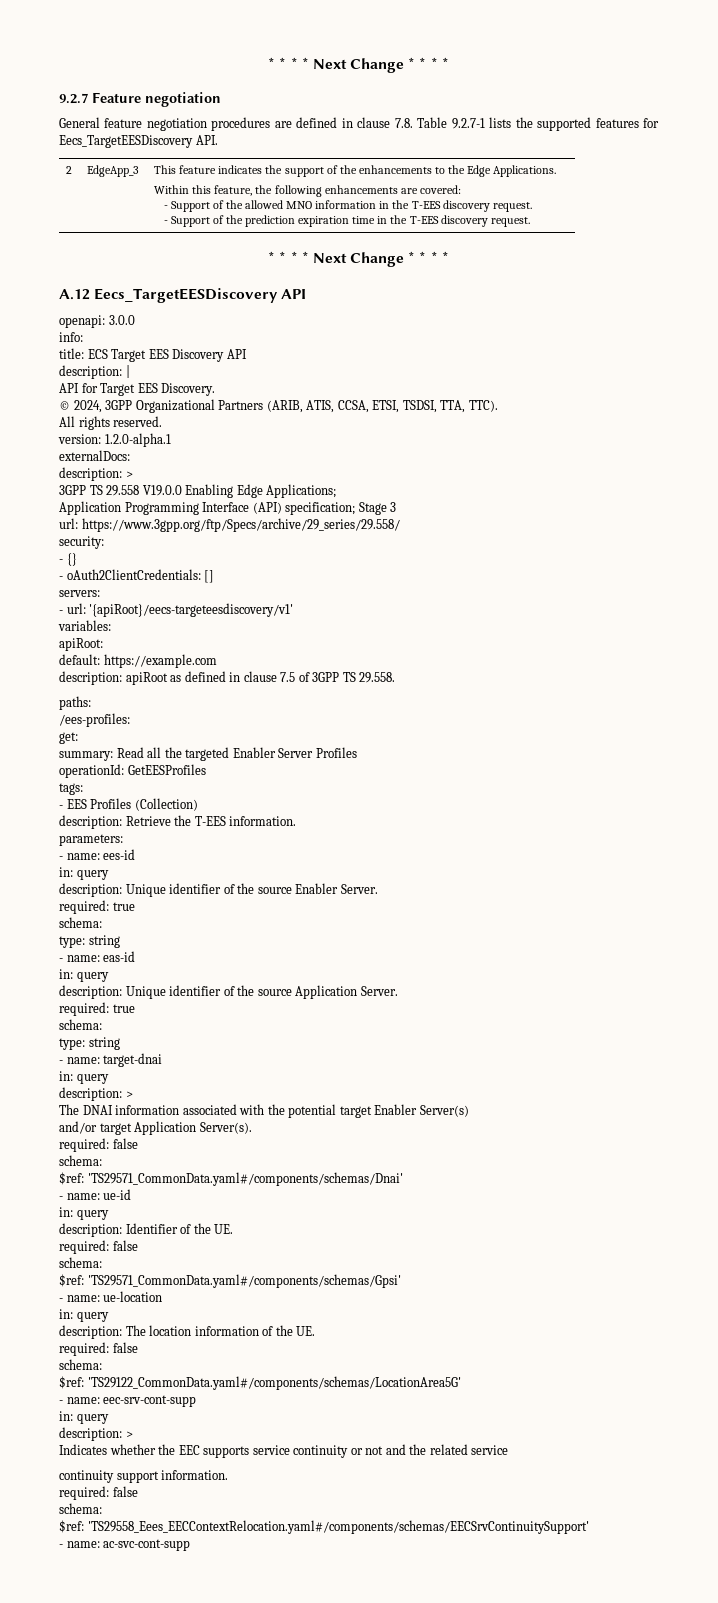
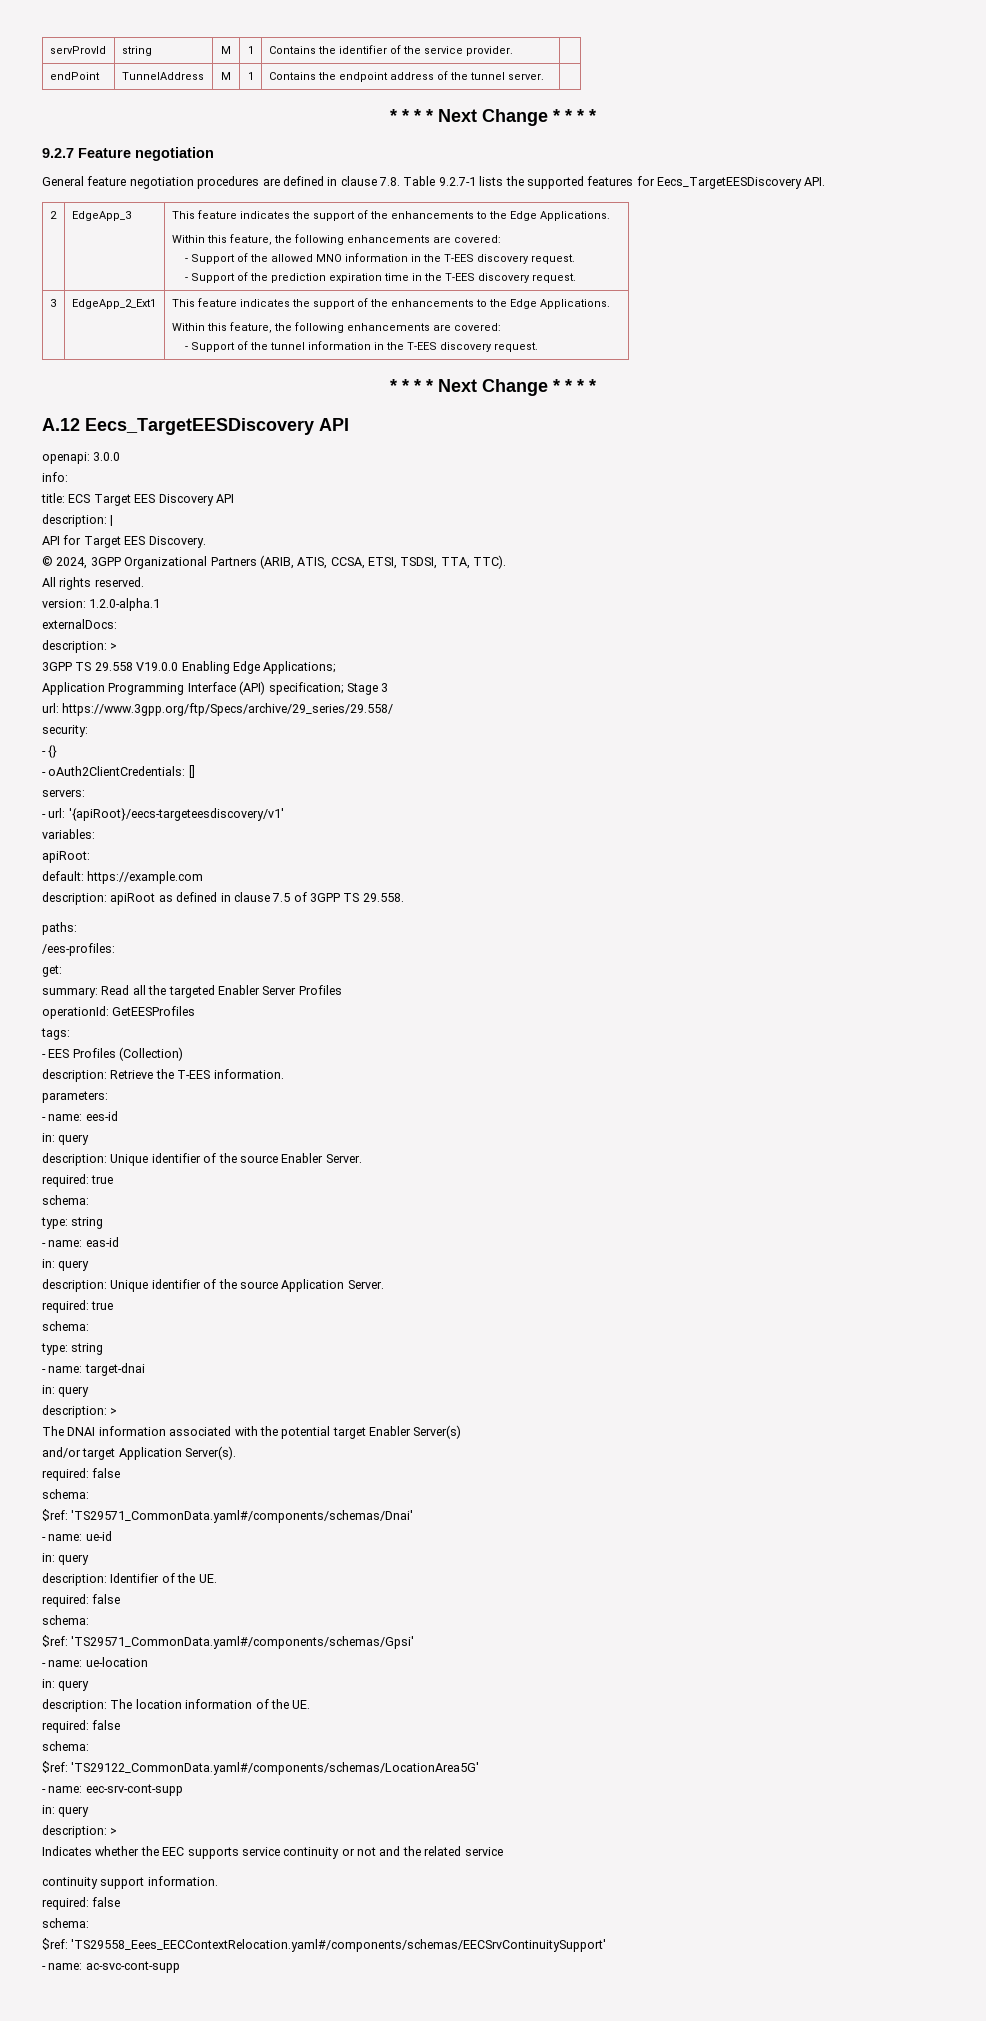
(268, 63) none -> [49,46,106,54] [121,46,152,56] [221,46,231,54] [247,46,254,54] [268,45,513,56] [49,72,100,80] [121,72,204,80] [221,72,231,80] [247,72,254,80] [268,71,544,82] servProvId | string | M | 1 | Contains the identifier of the service provider. | // endPoint | TunnelAddress | M | 1 | Contains the endpoint address of the tunnel server. | //
(530, 222) none -> [49,299,56,307] [71,299,156,309] [171,298,610,309] [171,322,501,333] [185,341,539,352] // 3 | EdgeApp_2_Ext1 | This feature indicates the support of the enhancements to the Edge Applications. // Within this feature, the following enhancements are covered: // - Support of the tunnel information in the T-EES discovery request.

